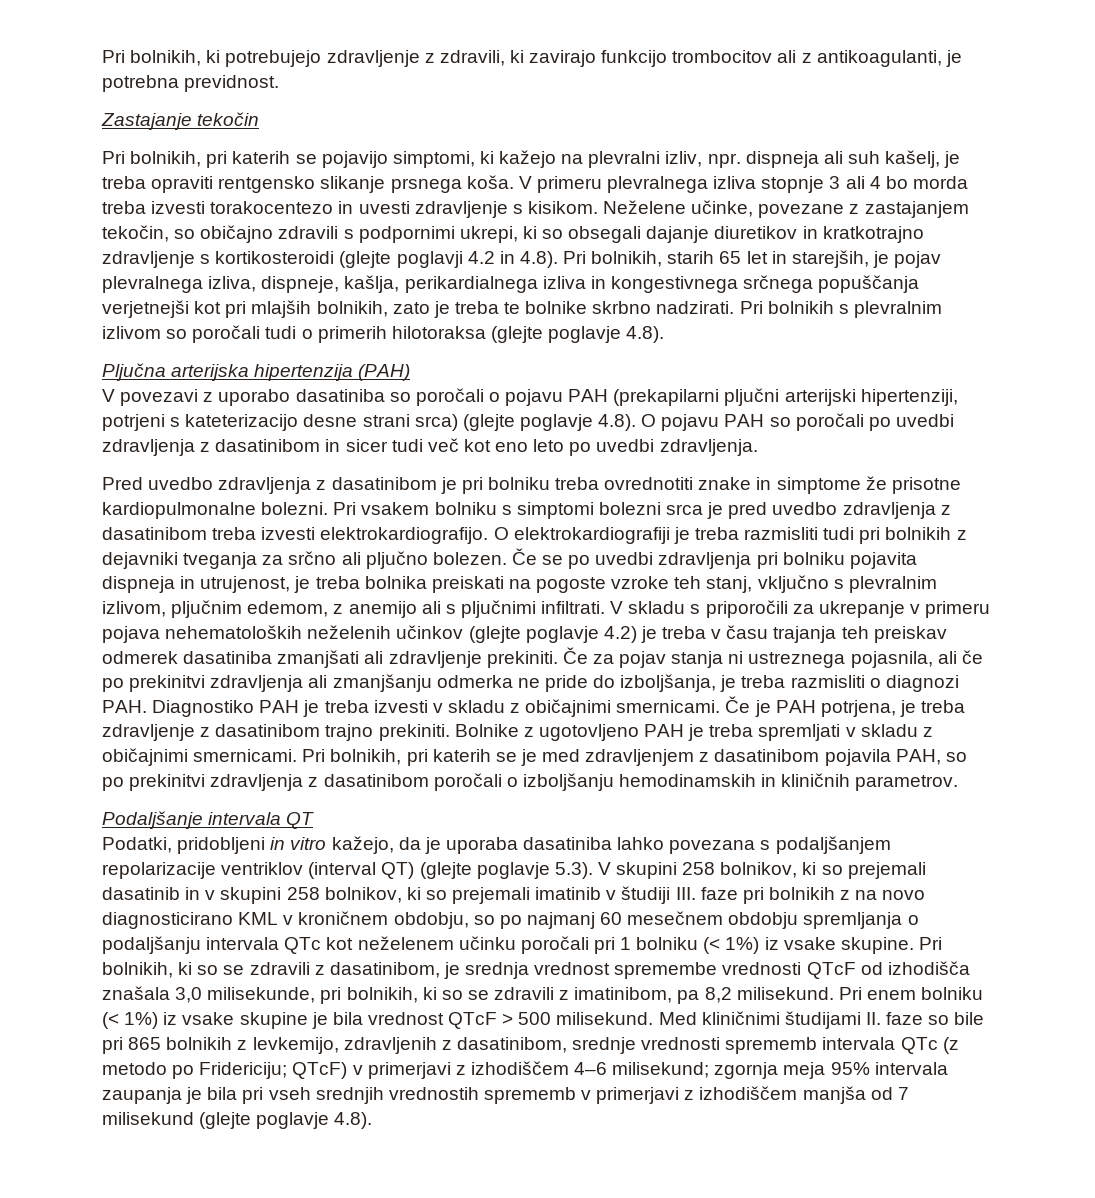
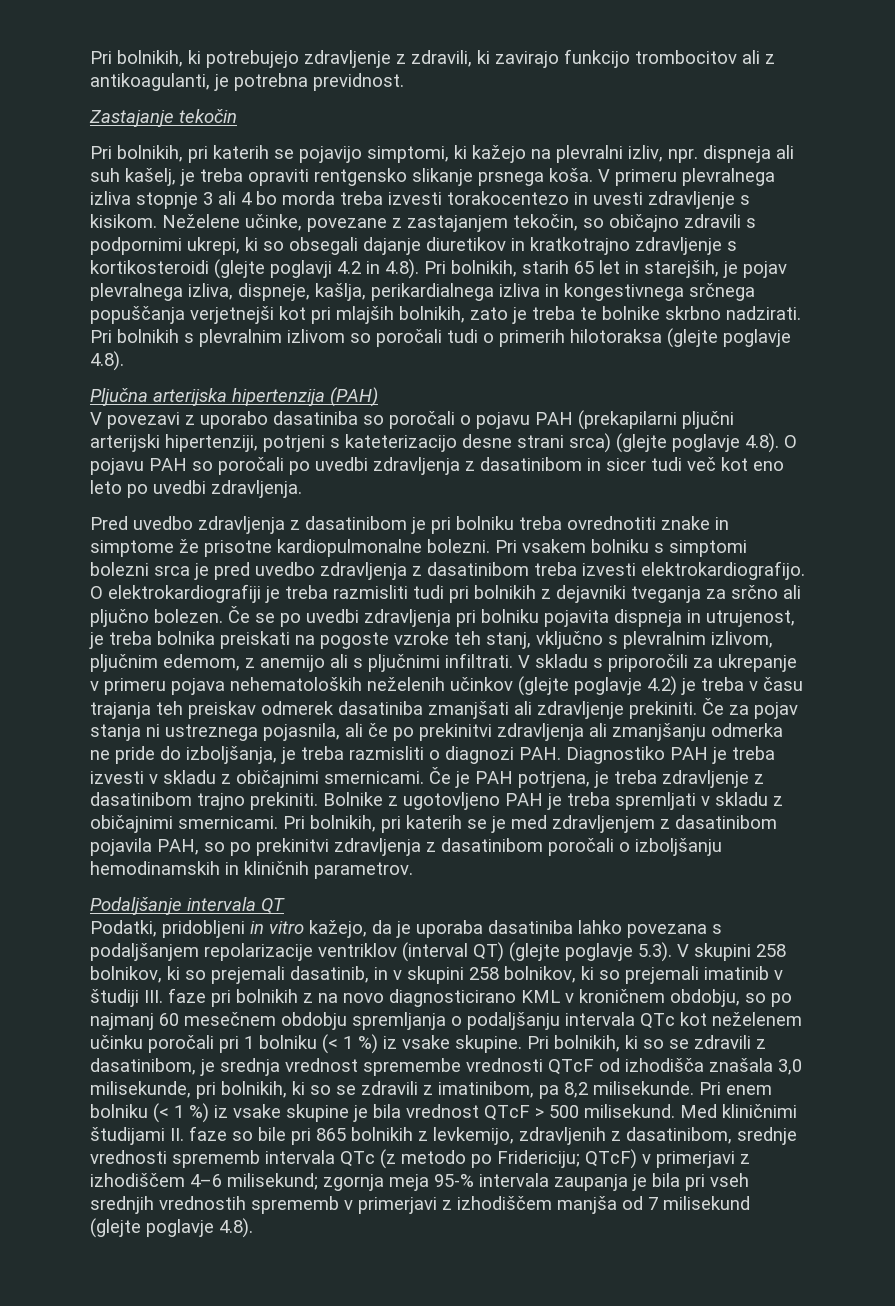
[102,887,180,900] dasatinib -> [290,966,369,983] dasatinib,
[725,937,760,954] 1%) -> [343,1034,378,1054] 1 %)
[736,987,834,1000] milisekund. -> [593,1081,694,1095] milisekunde.
[124,1012,159,1029] 1%) -> [174,1103,209,1123] 1 %)
[830,1062,870,1075] 95% -> [434,1174,474,1187] 95-%

